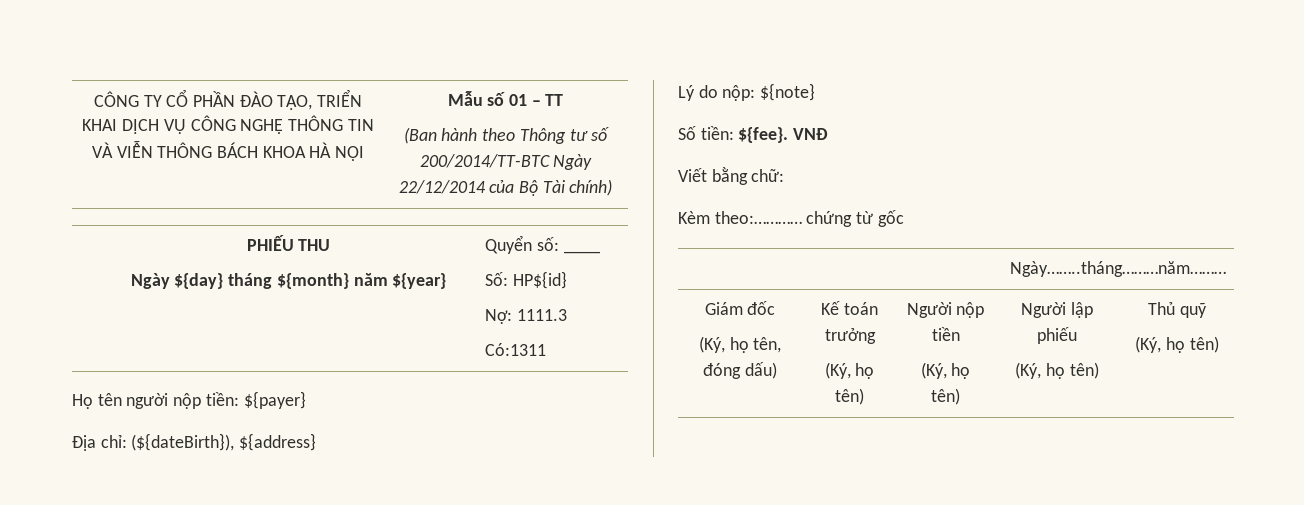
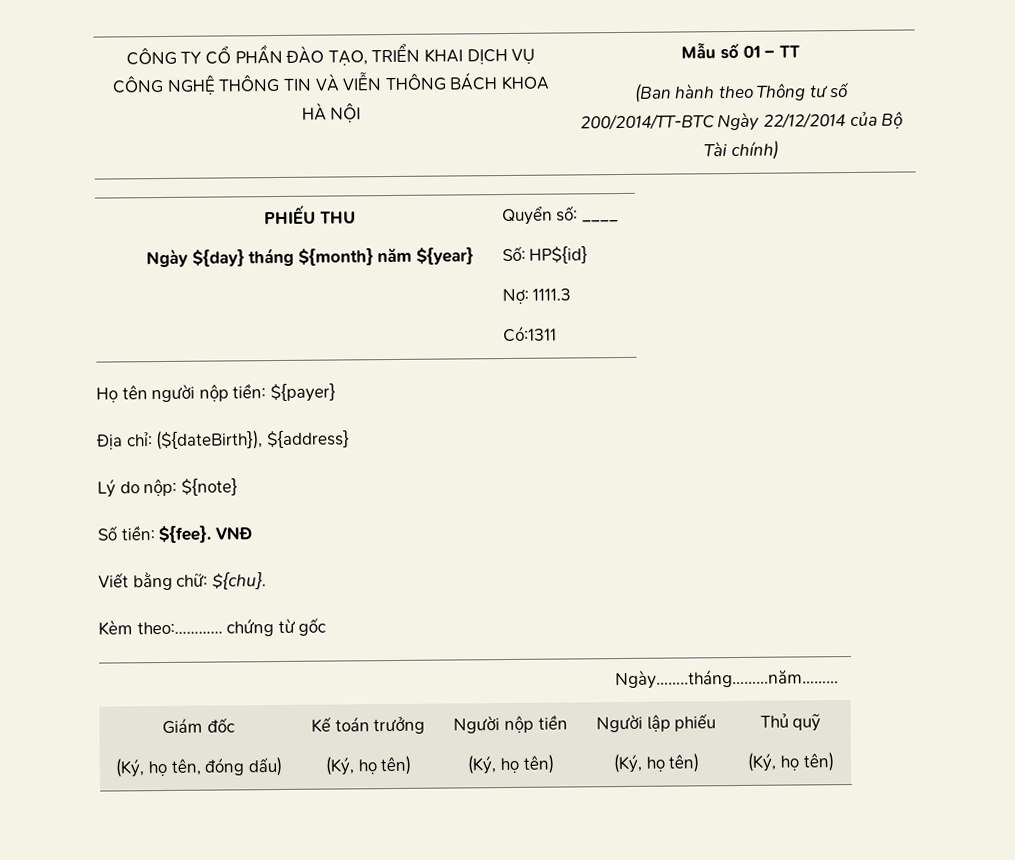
(785, 175) none -> [211,571,267,590] ${chu}.

